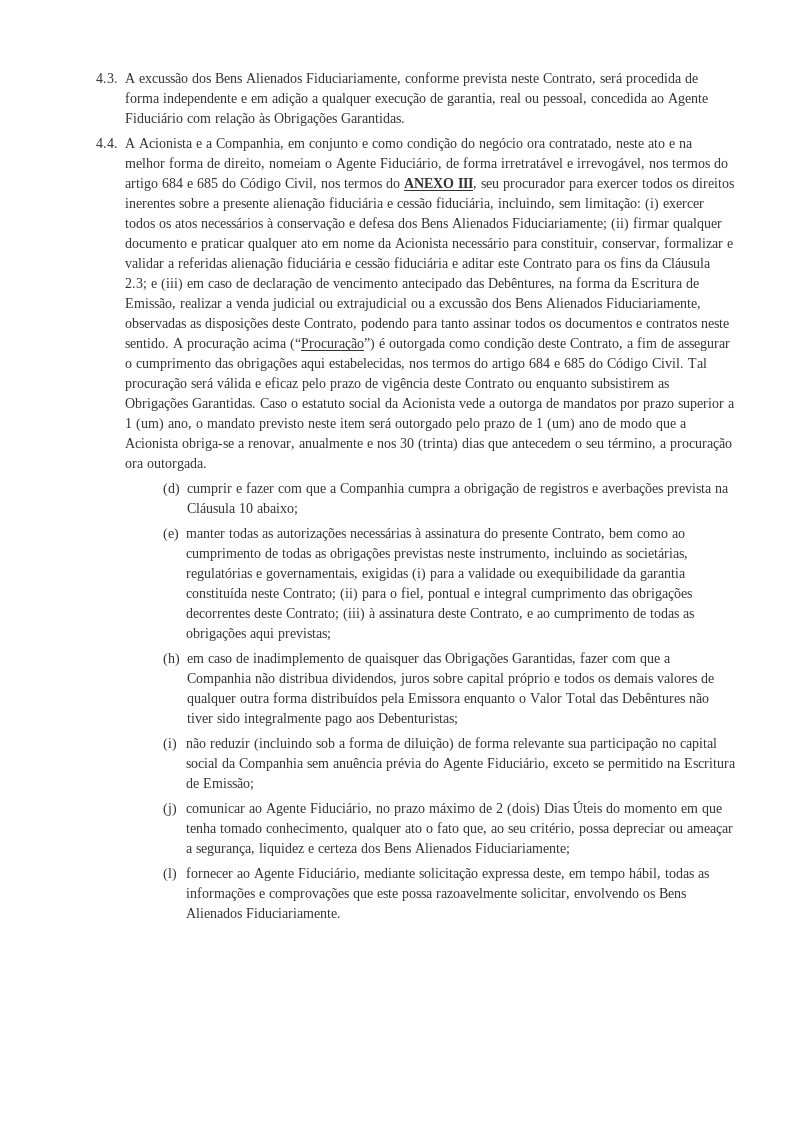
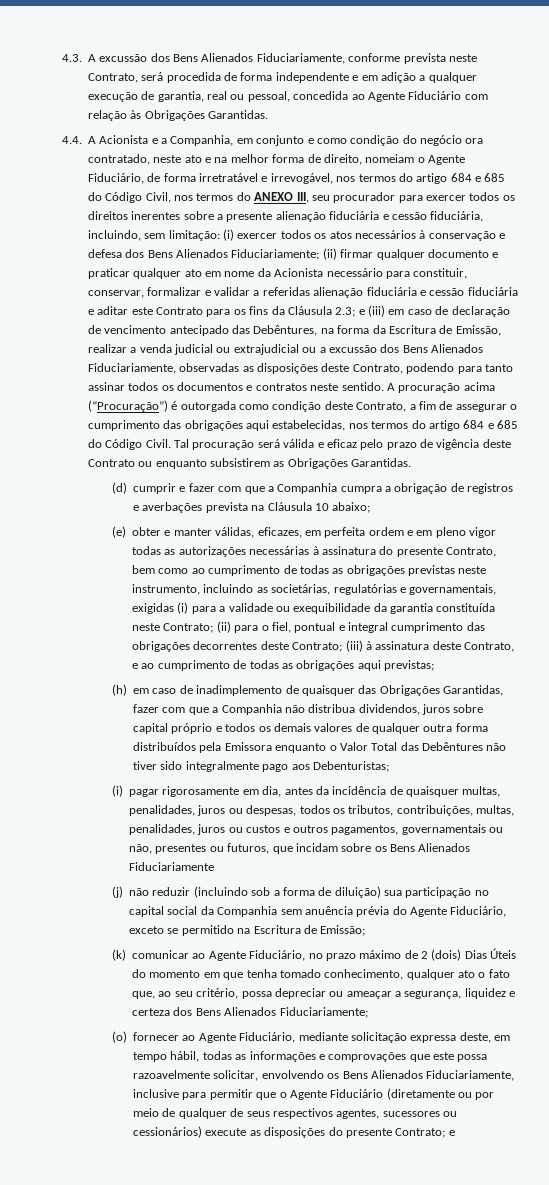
[260,398,736,411] [125,418,688,431] [125,438,733,451] [125,458,208,471] Caso o estatuto social da Acionista vede a outorga de mandatos por prazo superior a 1 (um) ano, o mandato previsto neste item será outorgado pelo prazo de 1 (um) ano de modo que a Acionista obriga-se a renovar, anualmente e nos 30 (trinta) dias que antecedem o seu término, a procuração ora outorgada. -> (412, 462) none
[186,529,226,538] manter -> [132,527,497,538] obter e manter válidas, eficazes, em perfeita ordem e em pleno vigor
(178, 744) none -> [129,786,501,797] [129,805,515,816] [129,824,504,835] [129,843,471,854] [129,862,215,871] [111,886,123,898] pagar rigorosamente em dia, antes da incidência de quaisquer multas, penalidades, juros ou despesas, todos os tributos, contribuições, multas, penalidades, juros ou custos e outros pagamentos, governamentais ou não, presentes ou futuros, que incidam sobre os Bens Alienados Fiduciariamente // (j)
[457,737,564,748] de forma relevante -> (381, 892) none
[163,803,178,816] (j) -> [111,949,126,961] (k)
[163,868,178,881] (l) -> [111,1031,127,1043] (o)
[245,908,341,918] Fiduciariamente. -> [426,1070,515,1081] [133,1088,495,1100] [133,1108,458,1119] [133,1126,455,1138] Fiduciariamente, inclusive para permitir que o Agente Fiduciário (diretamente ou por meio de qualquer de seus respectivos agentes, sucessores ou cessionários) execute as disposições do presente Contrato; e

